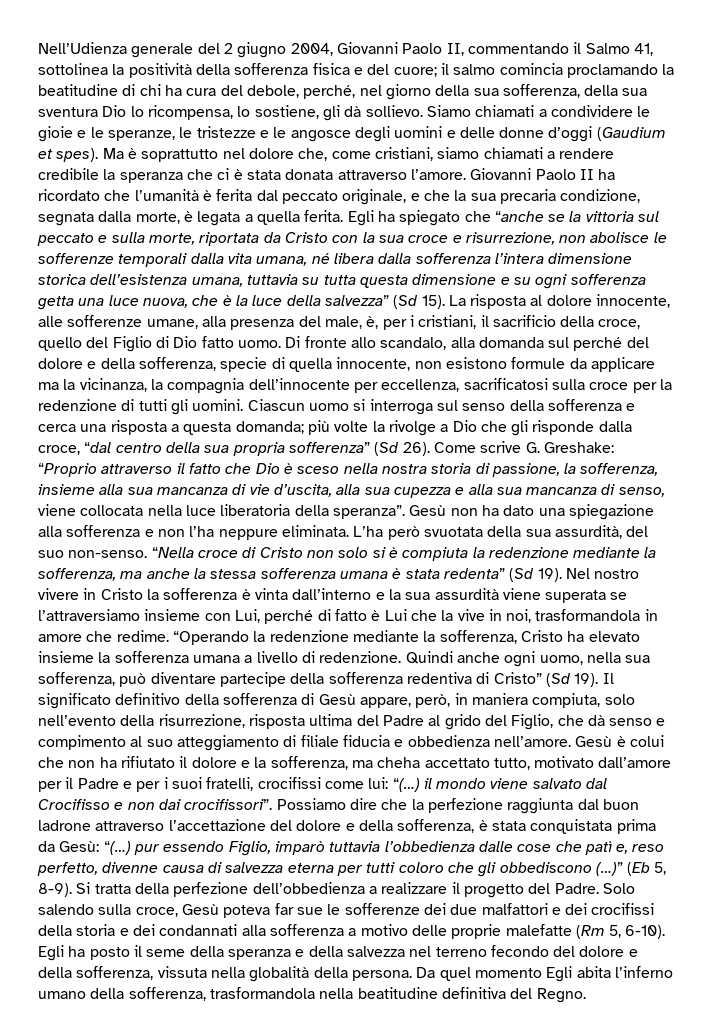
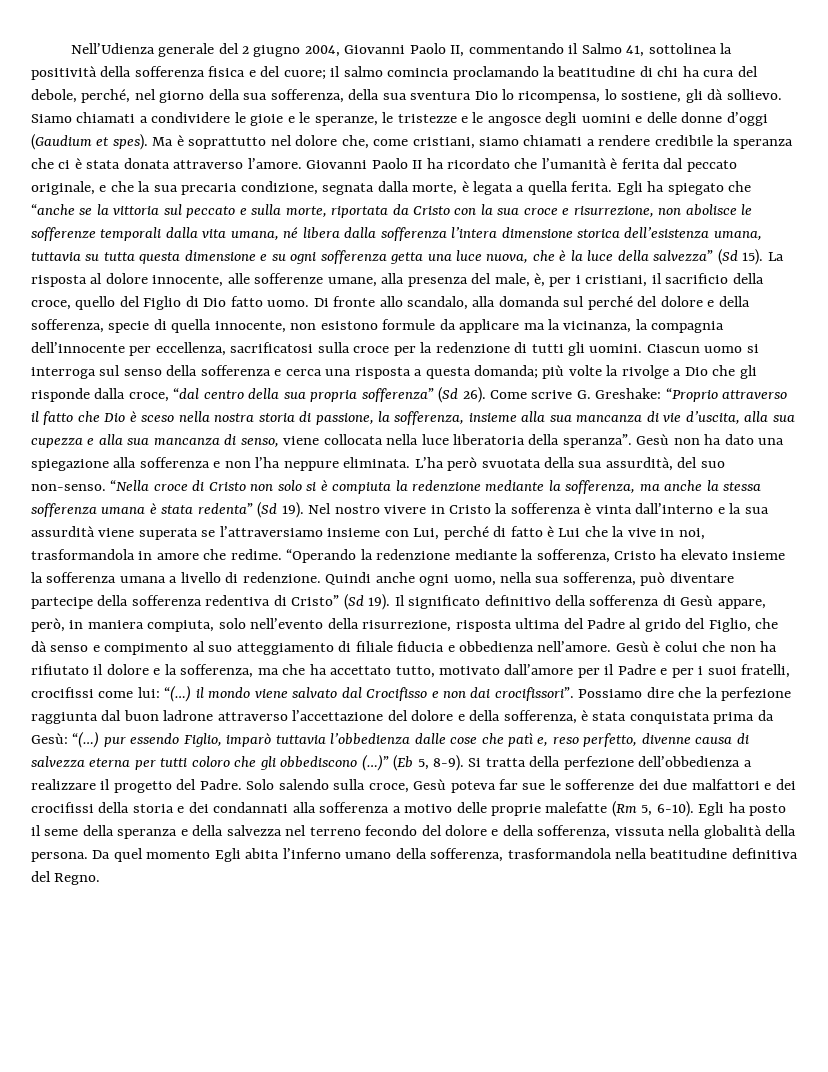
[377,757,421,768] cheha -> [282,664,327,675] che ha

